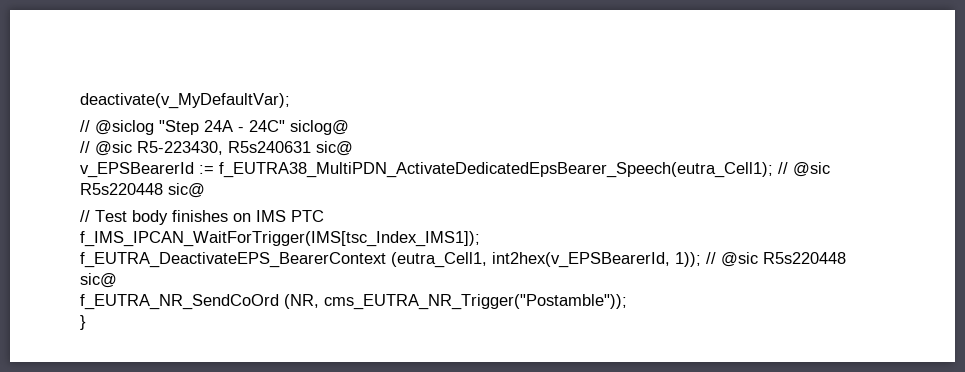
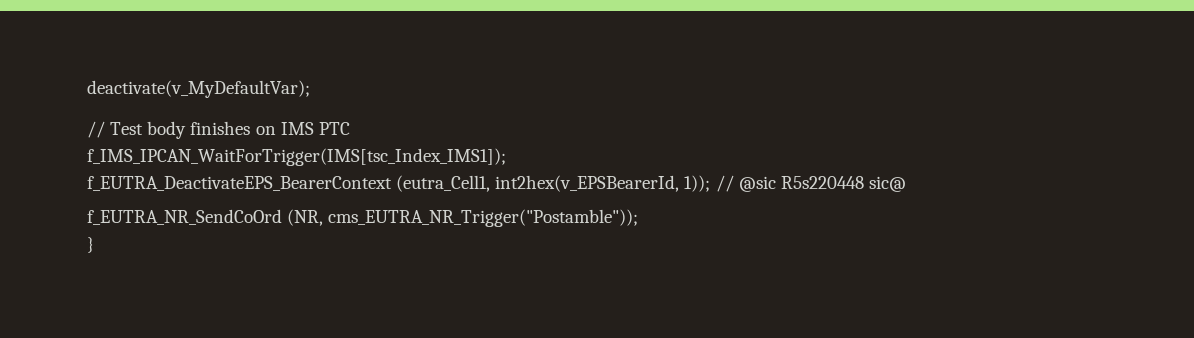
[80,120,349,135] [80,141,353,156] [80,162,830,178] [80,183,205,198] // // @siclog "Step 24A - 24C" siclog@ // // @sic R5-223430, R5s240631 sic@ // v_EPSBearerId := f_EUTRA38_MultiPDN_ActivateDedicatedEpsBearer_Speech(eutra_Cell1); // @sic R5s220448 sic@ -> (310, 89) none

